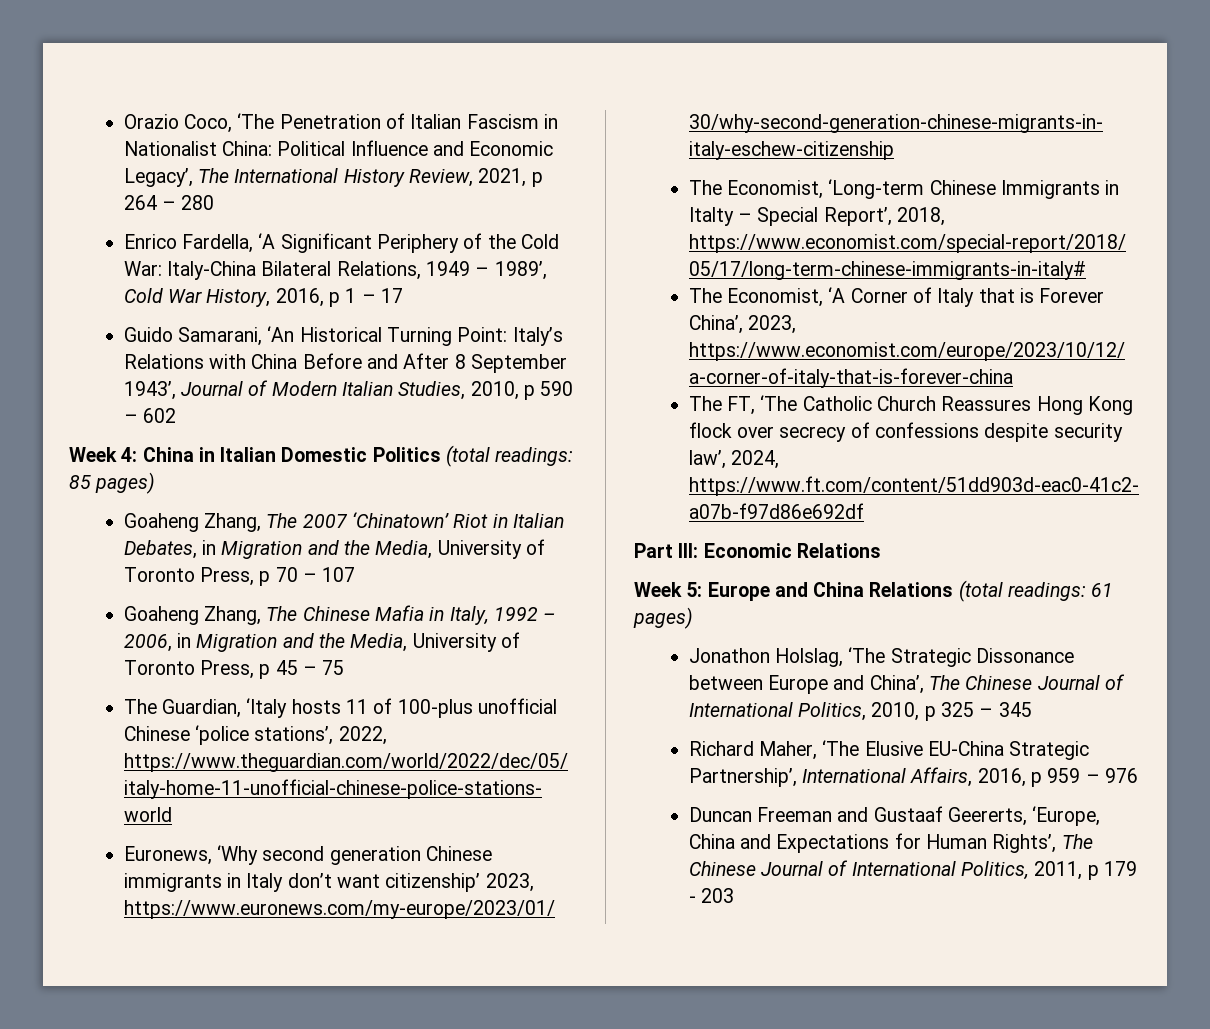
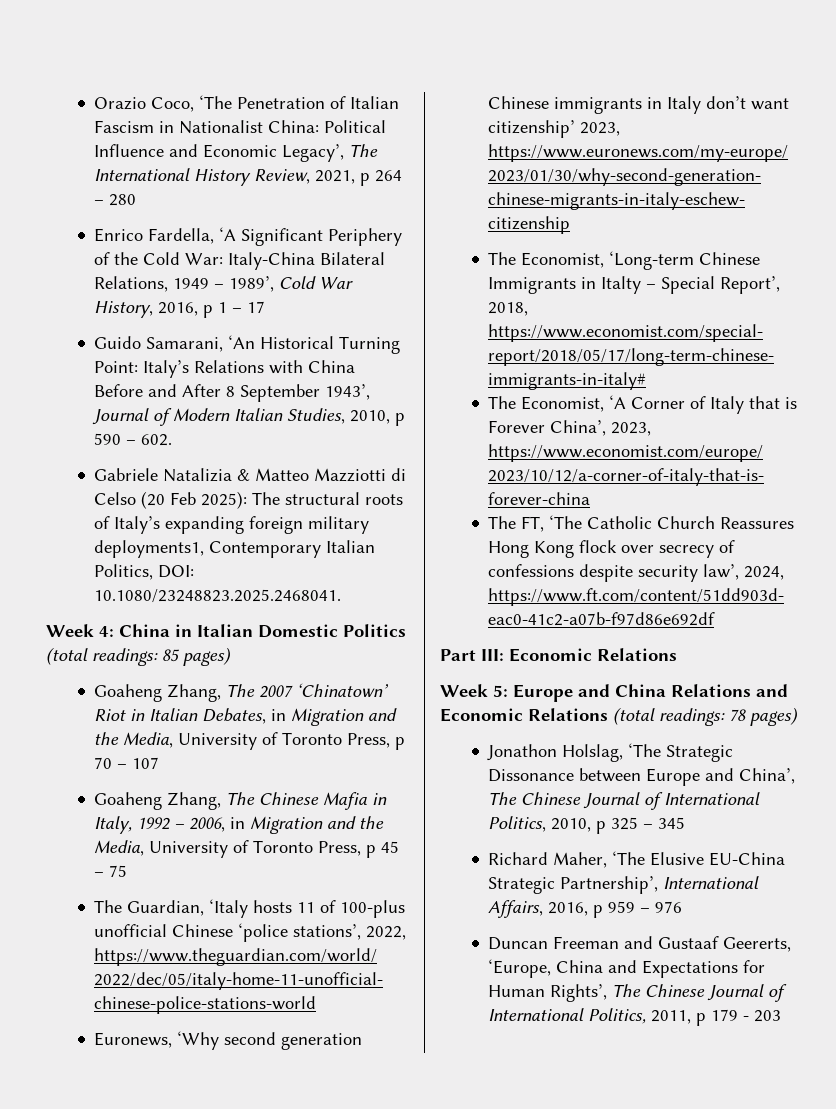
[143,408,177,423] 602 -> [141,434,173,446] [94,468,407,482] [94,491,404,509] [94,516,370,534] [94,540,376,558] [94,564,195,580] [94,589,342,603] 602. // Gabriele Natalizia & Matteo Mazziotti di Celso (20 Feb 2025): The structural roots of Italy’s expanding foreign military deployments1, Contemporary Italian Politics, DOI: 10.1080/23248823.2025.2468041.
[958,580,1114,602] (total readings: 61 -> [756,684,788,697] [440,707,746,726] and Economic Relations (total readings: 78

